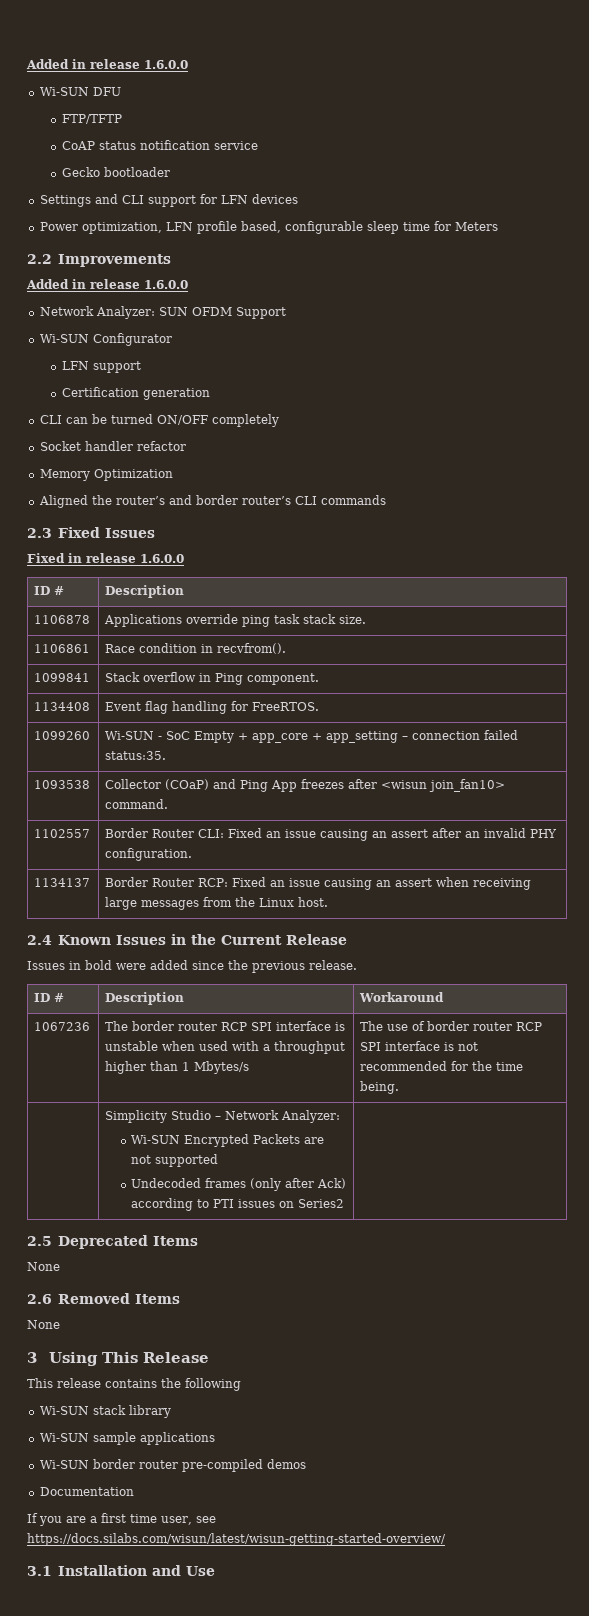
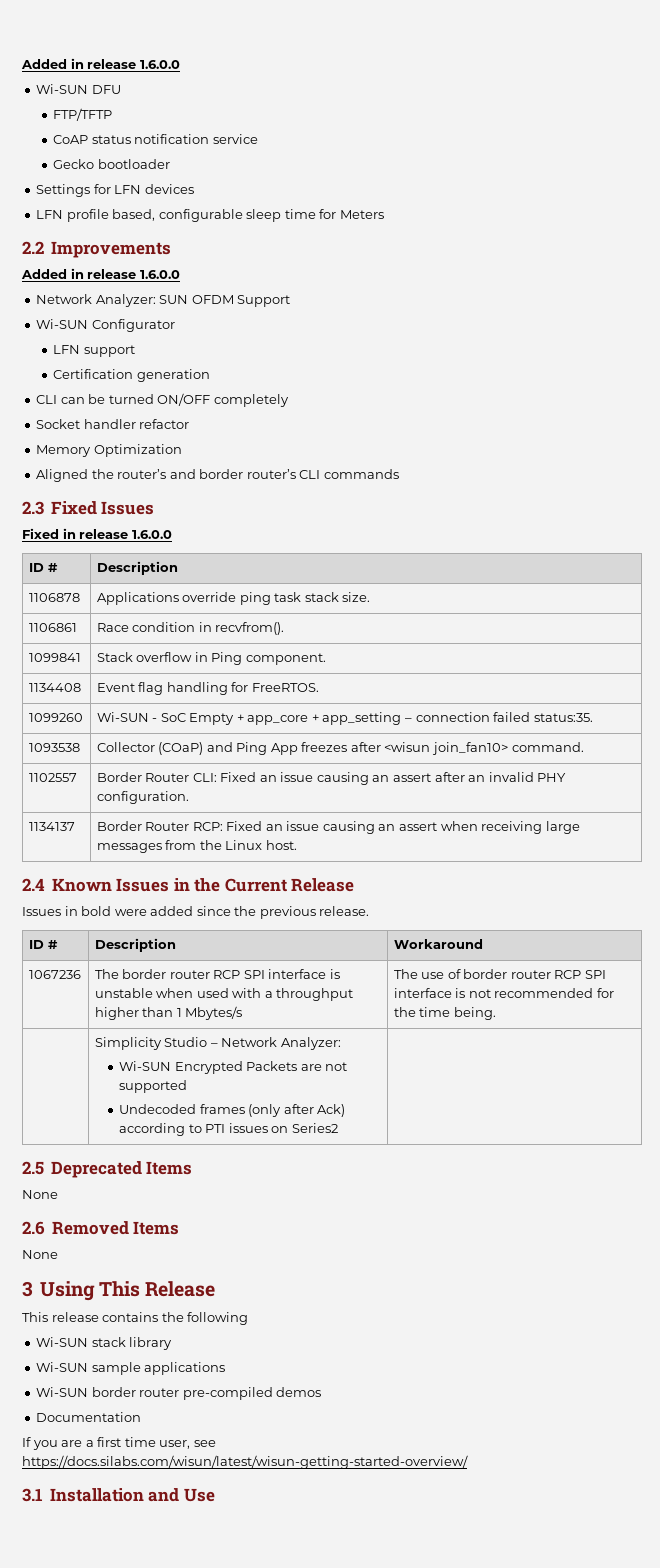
[94,194,196,207] and CLI support -> (91, 190) none
[39,222,162,234] Power optimization, -> (194, 189) none

